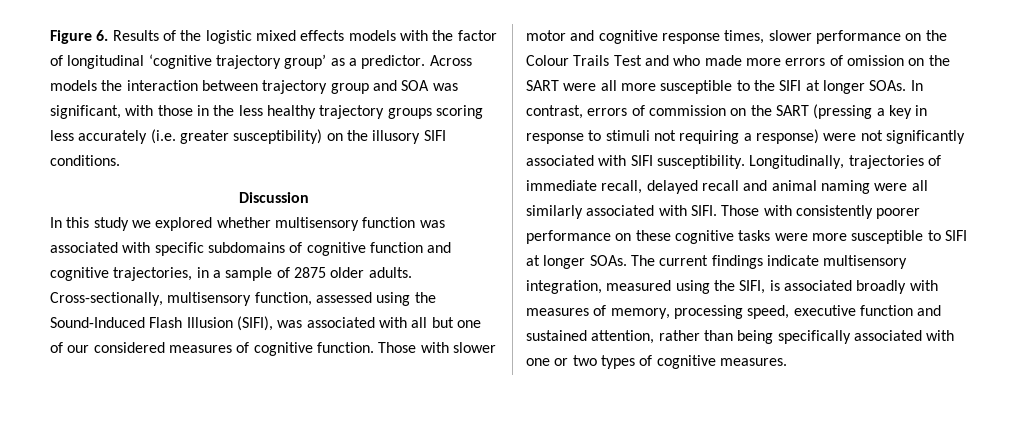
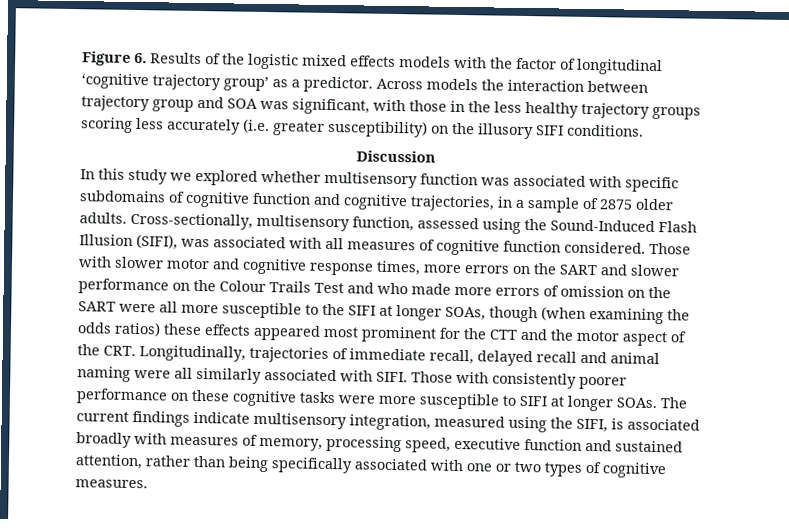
[431,317,481,328] [50,342,165,353] but one of our considered -> (344, 243) none
[316,342,374,353] function. -> [503,240,646,254] function considered.
(765, 37) none -> [423,263,628,276] more errors on the SART and
[869,80,923,91] [526,104,928,119] [526,129,965,144] [526,155,745,169] SOAs. In contrast, errors of commission on the SART (pressing a key in response to stimuli not requiring a response) were not significantly associated with SIFI susceptibility. -> [445,306,690,325] [77,321,687,347] [77,344,136,357] SOAs, though (when examining the odds ratios) these effects appeared most prominent for the CTT and the motor aspect of the CRT.

